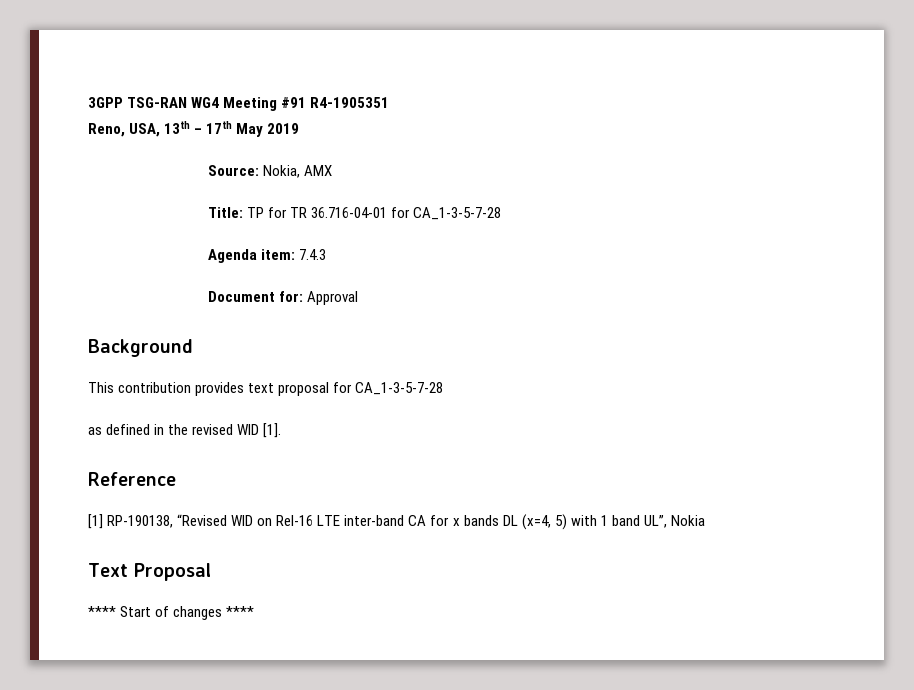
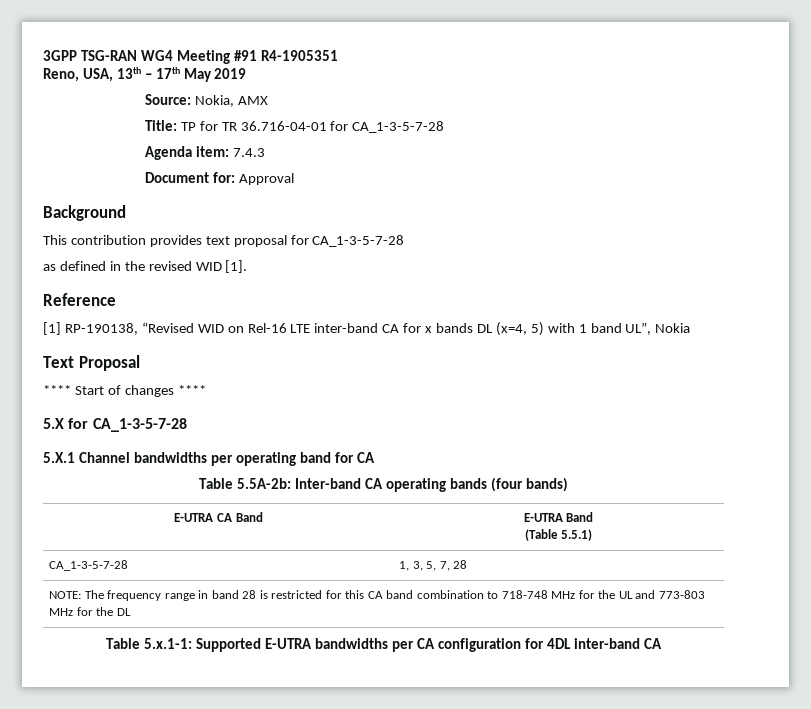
(255, 611) none -> [43,418,187,432] [43,452,376,466] [199,477,568,492] [174,512,263,522] [523,512,594,522] [524,529,593,541] [49,560,129,571] [399,560,468,571] [49,590,705,601] [49,607,131,616] [106,638,662,652] // 5.X for CA_1-3-5-7-28 // 5.X.1 Channel bandwidths per operating band for CA // Table 5.5A-2b: Inter-band CA operating bands (four bands) // E-UTRA CA Band | E-UTRA Band // (Table 5.5.1) // CA_1-3-5-7-28 | 1, 3, 5, 7, 28 // NOTE: The frequency range in band 28 is restricted for this CA band combination to 718-748 MHz for the UL and 773-803 MHz for the DL // Table 5.x.1-1: Supported E-UTRA bandwidths per CA configuration for 4DL inter-band CA

